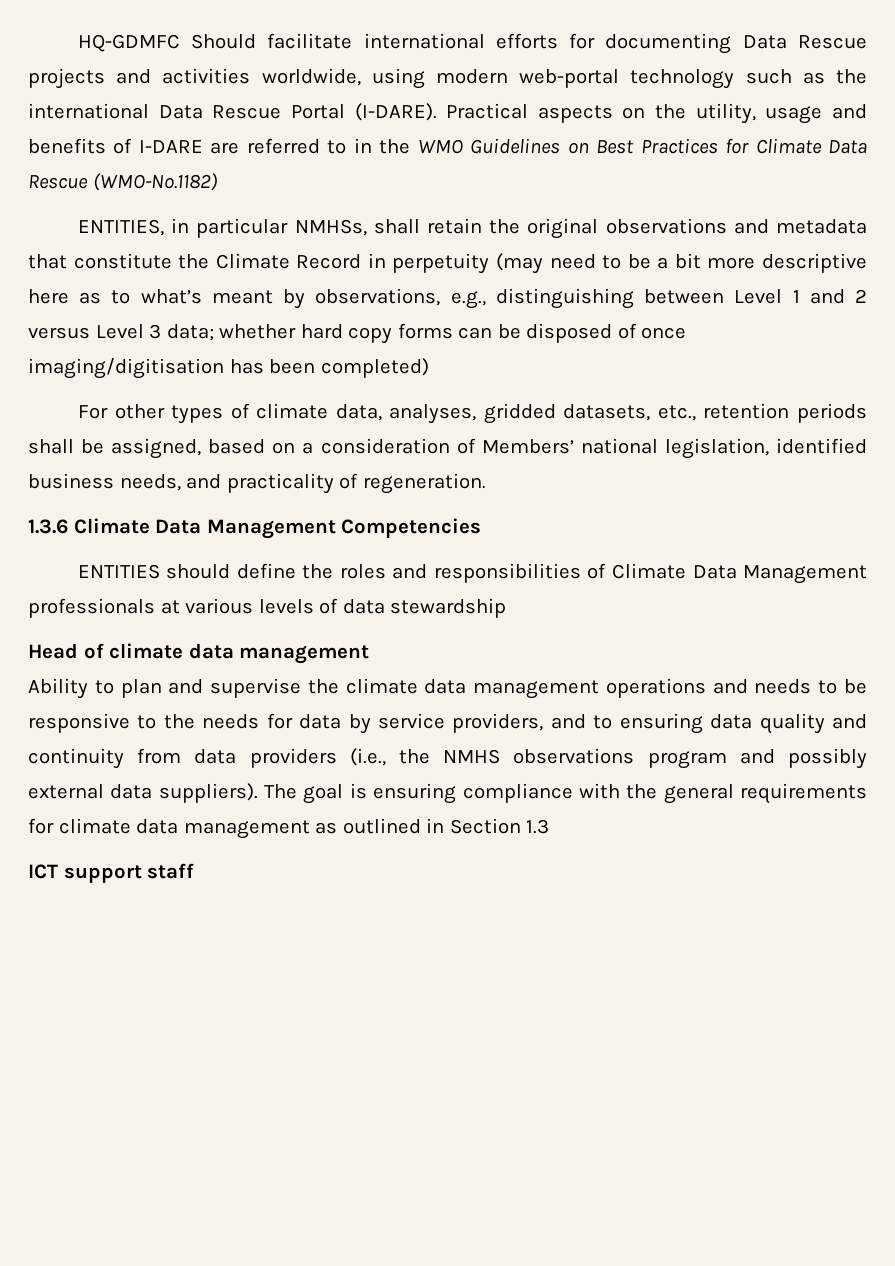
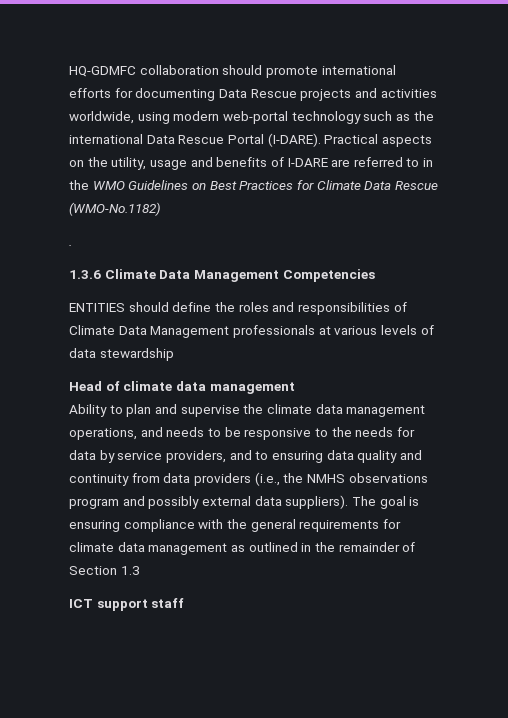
[191,33,353,49] Should facilitate -> [139,65,318,78] collaboration should promote
[77,218,867,239] [28,253,867,274] [28,288,868,309] [28,323,687,344] [28,358,429,379] [77,403,868,424] [28,438,867,459] [28,473,485,494] ENTITIES, in particular NMHSs, shall retain the original observations and metadata that constitute the Climate Record in perpetuity (may need to be a bit more descriptive here as to what’s meant by observations, e.g., distinguishing between Level 1 and 2 versus Level 3 data; whether hard copy forms can be disposed of once imaging/digitisation has been completed) // For other types of climate data, analyses, gridded datasets, etc., retention periods shall be assigned, based on a consideration of Members’ national legislation, identified business needs, and practicality of regeneration. -> [69,245,72,246] .
[605,678,706,698] operations -> [69,428,137,440] operations,
(445, 825) none -> [314,542,416,552] the remainder of

